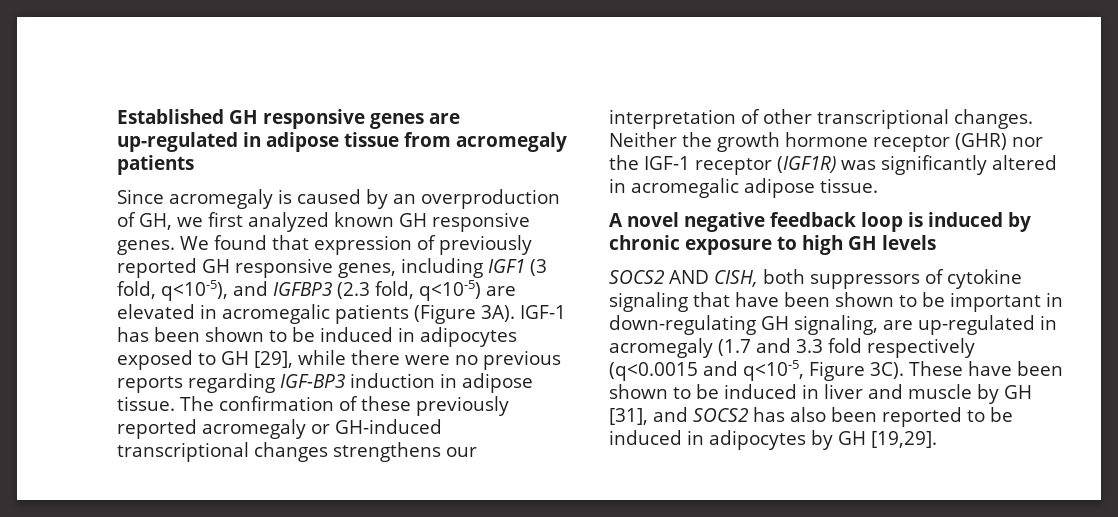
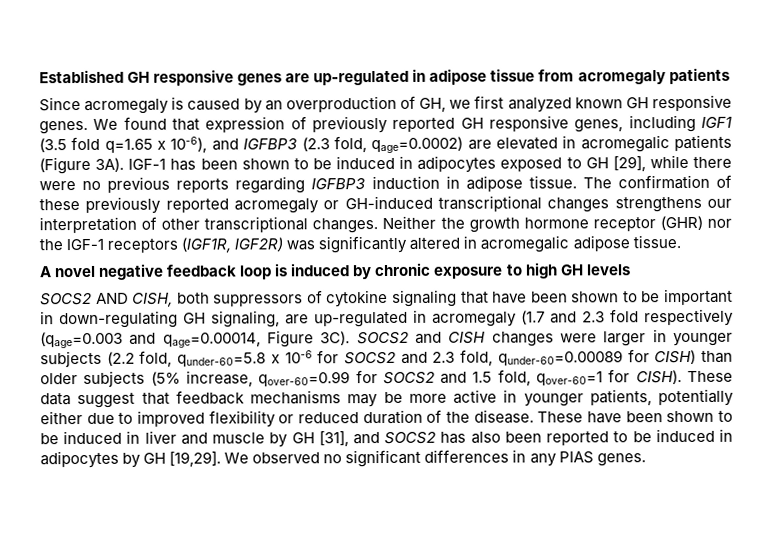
[530,259,547,276] [117,280,228,301] (3 fold, q<10-5), -> [39,136,208,153] (3.5 fold q=1.65 x 10-6),
[419,280,481,301] q<10-5) -> [371,136,464,154] qage=0.0002)
[280,374,345,388] IGF-BP3 -> [311,178,366,190] IGFBP3
[695,156,836,175] receptor (IGF1R) -> [107,237,284,253] receptors (IGF1R, IGF2R)
[796,339,823,353] 3.3 -> [582,311,605,323] 2.3
[609,360,904,381] (q<0.0015 and q<10-5, Figure 3C). -> [40,329,733,349] [40,349,733,368] [40,369,733,388] [40,388,734,409] [40,409,534,428] (qage=0.003 and qage=0.00014, Figure 3C). SOCS2 and CISH changes were larger in younger subjects (2.2 fold, qunder-60=5.8 x 10-6 for SOCS2 and 2.3 fold, qunder-60=0.00089 for CISH) than older subjects (5% increase, qover-60=0.99 for SOCS2 and 1.5 fold, qover-60=1 for CISH). These data suggest that feedback mechanisms may be more active in younger patients, potentially either due to improved flexibility or reduced duration of the disease.
(937, 439) none -> [224,449,646,468] We observed no significant differences in any PIAS genes.

